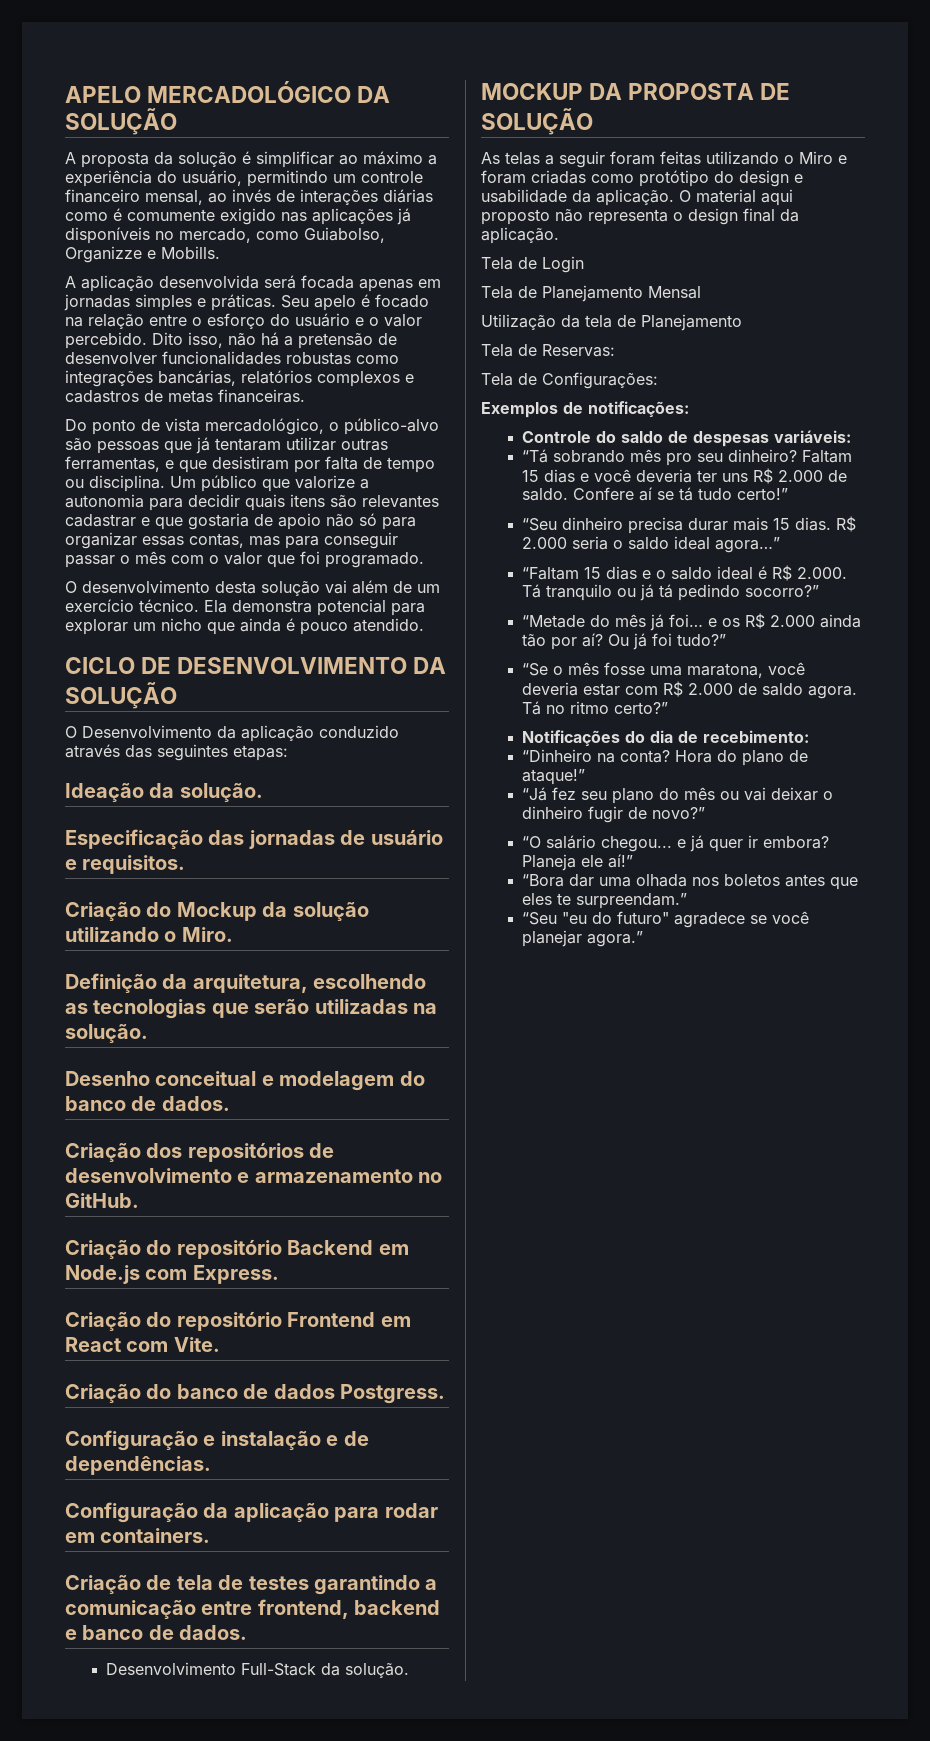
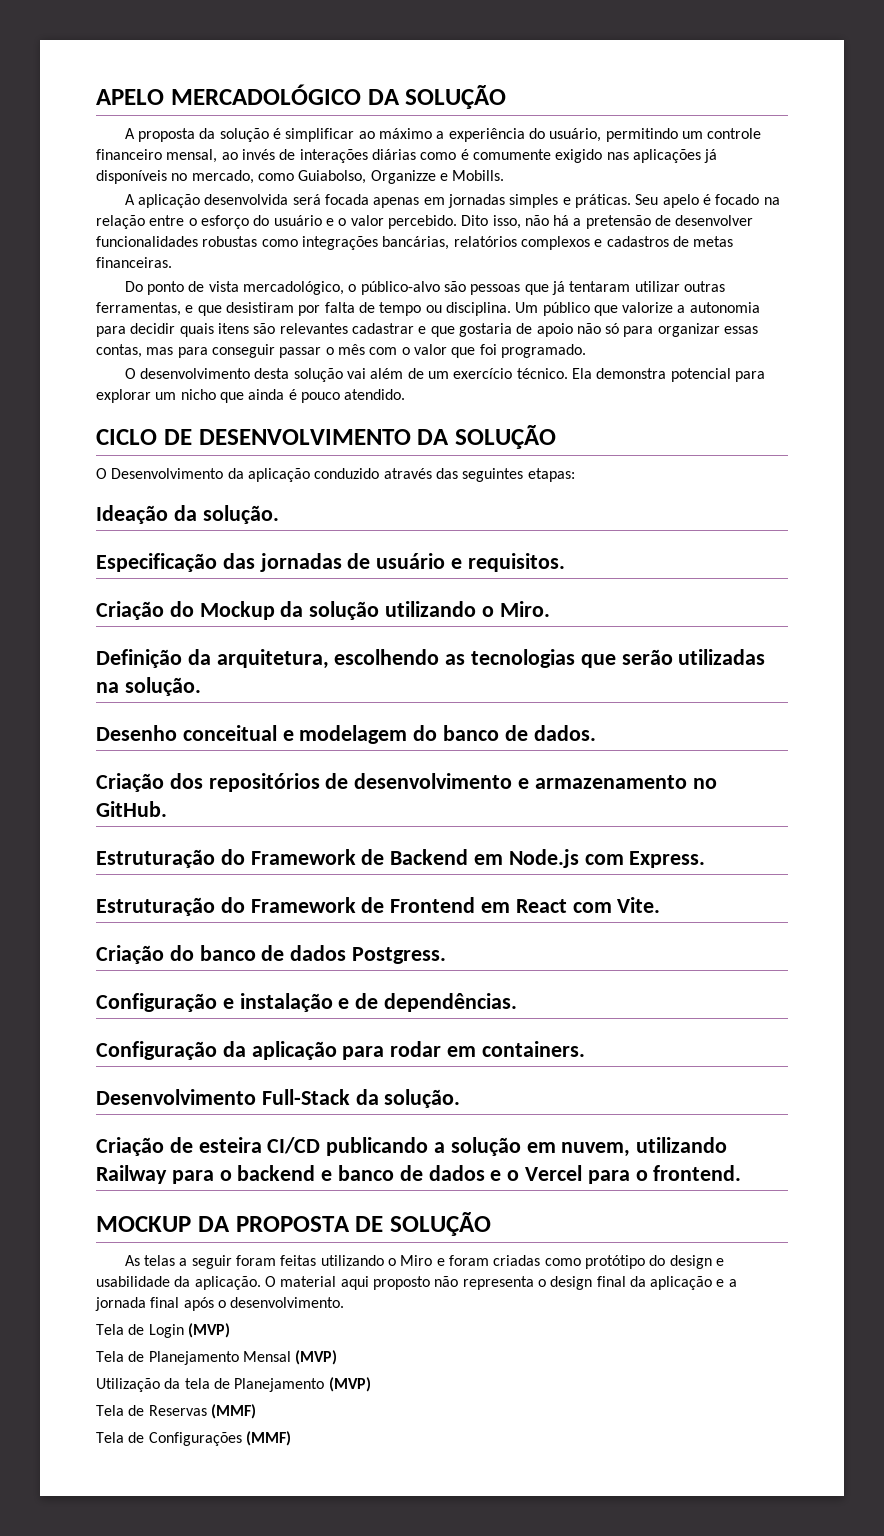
[65,1239,282,1259] Criação do repositório -> [96,849,385,868] Estruturação do Framework de
[65,1311,282,1331] Criação do repositório -> [96,897,385,916] Estruturação do Framework de
[65,1575,438,1595] [65,1599,441,1619] [65,1625,248,1640] [106,1662,410,1678] Criação de tela de testes garantindo a comunicação entre frontend, backend e banco de dados. // Desenvolvimento Full-Stack da solução. -> [96,1089,461,1108] [96,1137,728,1157] [96,1165,742,1184] Desenvolvimento Full-Stack da solução. // Criação de esteira CI/CD publicando a solução em nuvem, utilizando Railway para o backend e banco de dados e o Vercel para o frontend.
[481,227,559,244] aplicação. -> [650,1276,737,1290] [95,1297,345,1311] aplicação e a jornada final após o desenvolvimento.
(584, 264) none -> [187,1323,230,1338] (MVP)
(701, 292) none -> [295,1350,338,1365] (MVP)
[481,344,615,357] [481,372,658,389] [481,401,689,418] [522,430,852,447] [522,449,853,466] [522,468,848,484] [522,487,789,501] [522,516,857,534] [522,536,781,553] [522,565,848,581] [522,584,820,601] [522,613,862,631] [522,633,727,650] [522,662,806,678] [522,681,858,699] [522,701,669,715] [522,730,810,746] [522,749,809,766] [522,769,586,785] [522,787,834,804] [522,806,706,823] [522,835,830,852] [522,854,634,871] [522,874,859,890] [522,893,688,909] [522,911,810,928] [522,930,644,947] // Tela de Reservas: // Tela de Configurações: // Exemplos de notificações: // Controle do saldo de despesas variáveis: // “Tá sobrando mês pro seu dinheiro? Faltam 15 dias e você deveria ter uns R$ 2.000 de saldo. Confere aí se tá tudo certo!” // “Seu dinheiro precisa durar mais 15 dias. R$ 2.000 seria o saldo ideal agora…” // “Faltam 15 dias e o saldo ideal é R$ 2.000. Tá tranquilo ou já tá pedindo socorro?” // “Metade do mês já foi… e os R$ 2.000 ainda tão por aí? Ou já foi tudo?” // “Se o mês fosse uma maratona, você deveria estar com R$ 2.000 de saldo agora. Tá no ritmo certo?” // Notificações do dia de recebimento: // “Dinheiro na conta? Hora do plano de ataque!” // “Já fez seu plano do mês ou vai deixar o dinheiro fugir de novo?” // “O salário chegou... e já quer ir embora? Planeja ele aí!” // “Bora dar uma olhada nos boletos antes que eles te surpreendam.” // “Seu "eu do futuro" agradece se você planejar agora.” -> [328,1377,371,1392] [96,1404,256,1419] [96,1431,291,1446] (MVP) // Tela de Reservas (MMF) // Tela de Configurações (MMF)

